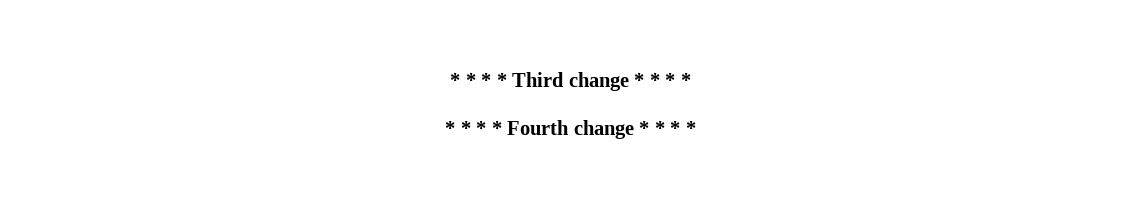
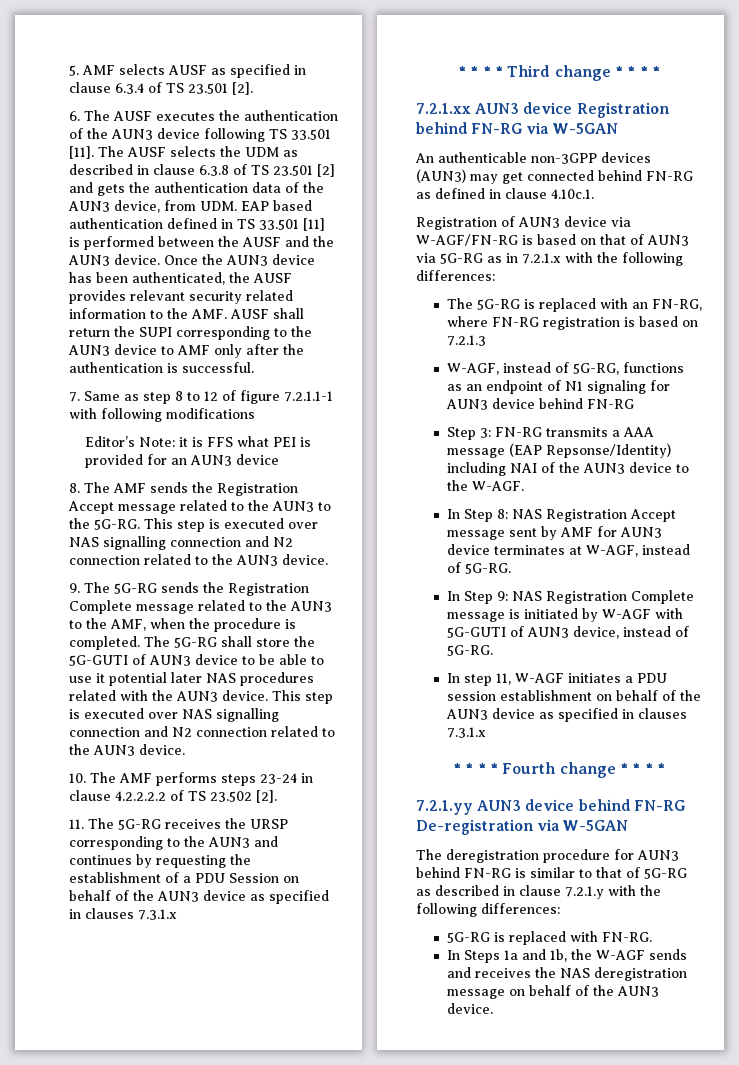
(450, 80) none -> [69,64,307,78] [69,82,254,95] [69,110,339,121] [69,128,332,142] [69,146,299,159] [69,164,336,177] [69,182,325,196] [68,200,313,213] [69,218,326,231] [69,236,335,250] [68,254,316,266] [69,272,293,285] [69,290,294,304] [69,308,305,319] [69,326,313,340] [68,344,305,358] [69,362,255,373] [69,390,334,404] [69,408,256,422] [84,436,311,447] [84,454,279,468] [69,482,299,496] [68,500,332,514] [69,518,319,532] [69,536,294,550] [69,554,329,566] [69,582,310,596] [69,600,333,614] [69,618,297,632] [69,636,316,650] [69,654,325,666] [69,672,315,686] [69,690,334,704] [69,708,280,722] [69,726,336,737] [69,744,186,756] [69,772,314,786] [69,790,278,803] [69,818,289,830] [69,836,279,850] [69,854,252,868] [69,872,300,883] [69,890,330,904] [69,908,178,920] 5. AMF selects AUSF as specified in clause 6.3.4 of TS 23.501 [2]. // 6. The AUSF executes the authentication of the AUN3 device following TS 33.501 [11]. The AUSF selects the UDM as described in clause 6.3.8 of TS 23.501 [2] and gets the authentication data of the AUN3 device, from UDM. EAP based authentication defined in TS 33.501 [11] is performed between the AUSF and the AUN3 device. Once the AUN3 device has been authenticated, the AUSF provides relevant security related information to the AMF. AUSF shall return the SUPI corresponding to the AUN3 device to AMF only after the authentication is successful. // 7. Same as step 8 to 12 of figure 7.2.1.1-1 with following modifications // Editor’s Note: it is FFS what PEI is provided for an AUN3 device // 8. The AMF sends the Registration Accept message related to the AUN3 to the 5G-RG. This step is executed over NAS signalling connection and N2 connection related to the AUN3 device. // 9. The 5G-RG sends the Registration Complete message related to the AUN3 to the AMF, when the procedure is completed. The 5G-RG shall store the 5G-GUTI of AUN3 device to be able to use it potential later NAS procedures related with the AUN3 device. This step is executed over NAS signalling connection and N2 connection related to the AUN3 device. // 10. The AMF performs steps 23-24 in clause 4.2.2.2.2 of TS 23.502 [2]. // 11. The 5G-RG receives the URSP corresponding to the AUN3 and continues by requesting the establishment of a PDU Session on behalf of the AUN3 device as specified in clauses 7.3.1.x //
(691, 80) none -> [416,102,669,118] [416,122,618,134] [415,152,651,164] [416,169,693,184] [416,188,594,199] [416,216,631,230] [416,234,689,246] [416,252,683,266] [416,270,495,281] [446,298,702,312] [446,316,698,330] [446,335,486,346] [446,362,684,375] [446,380,670,394] [445,398,634,410] [446,427,654,440] [446,443,671,458] [446,462,689,476] [446,480,524,491] [446,509,676,522] [446,526,662,540] [446,544,690,557] [446,562,511,574] [446,590,694,604] [446,608,683,622] [446,626,689,639] [446,645,493,656] [446,673,667,686] [446,690,701,701] [445,708,687,722] [446,727,486,738] // 7.2.1.xx AUN3 device Registration behind FN-RG via W-5GAN // An authenticable non-3GPP devices (AUN3) may get connected behind FN-RG as defined in clause 4.10c.1. // Registration of AUN3 device via W-AGF/FN-RG is based on that of AUN3 via 5G-RG as in 7.2.1.x with the following differences: // The 5G-RG is replaced with an FN-RG, where FN-RG registration is based on 7.2.1.3 // W-AGF, instead of 5G-RG, functions as an endpoint of N1 signaling for AUN3 device behind FN-RG // Step 3: FN-RG transmits a AAA message (EAP Repsonse/Identity) including NAI of the AUN3 device to the W-AGF. // In Step 8: NAS Registration Accept message sent by AMF for AUN3 device terminates at W-AGF, instead of 5G-RG. // In Step 9: NAS Registration Complete message is initiated by W-AGF with 5G-GUTI of AUN3 device, instead of 5G-RG. // In step 11, W-AGF initiates a PDU session establishment on behalf of the AUN3 device as specified in clauses 7.3.1.x
(696, 128) none -> [416,799,685,815] [416,819,629,835] [416,849,679,863] [416,867,687,879] [416,885,661,899] [416,903,560,917] [446,931,652,945] [446,949,687,963] [446,967,687,981] [446,985,659,999] [446,1003,493,1014] // 7.2.1.yy AUN3 device behind FN-RG De-registration via W-5GAN // The deregistration procedure for AUN3 behind FN-RG is similar to that of 5G-RG as described in clause 7.2.1.y with the following differences: // 5G-RG is replaced with FN-RG. // In Steps 1a and 1b, the W-AGF sends and receives the NAS deregistration message on behalf of the AUN3 device.

